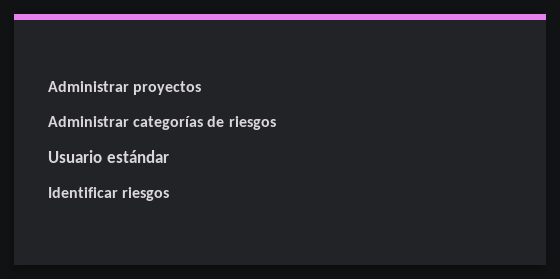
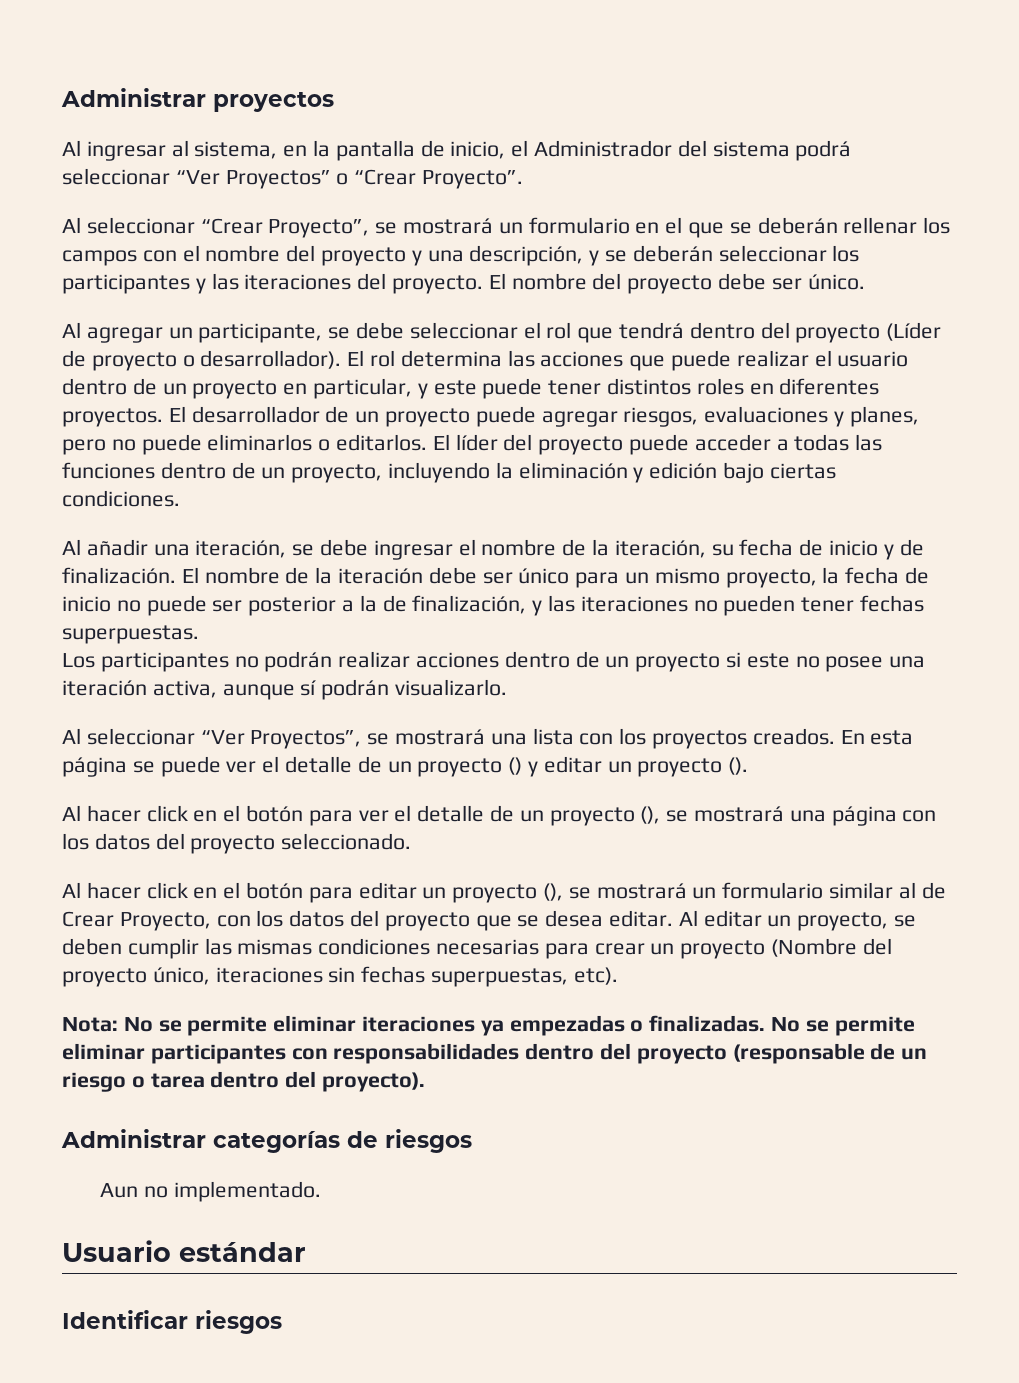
(202, 88) none -> [62,140,852,161] [62,168,524,189] [62,217,951,238] [62,245,860,266] [62,273,865,294] [62,322,942,343] [62,350,909,371] [62,378,880,399] [62,406,919,427] [62,434,883,455] [62,462,836,483] [62,490,180,507] [62,539,924,560] [62,567,930,588] [62,595,925,616] [62,625,199,644] [62,651,926,672] [62,679,508,700] [62,728,914,749] [62,756,749,777] [62,805,937,826] [62,833,412,854] [62,882,946,903] [62,910,917,931] [62,938,892,959] [62,966,618,987] [62,1015,915,1036] [62,1043,928,1064] [62,1071,426,1092] // Al ingresar al sistema, en la pantalla de inicio, el Administrador del sistema podrá seleccionar “Ver Proyectos” o “Crear Proyecto”. // Al seleccionar “Crear Proyecto”, se mostrará un formulario en el que se deberán rellenar los campos con el nombre del proyecto y una descripción, y se deberán seleccionar los participantes y las iteraciones del proyecto. El nombre del proyecto debe ser único. // Al agregar un participante, se debe seleccionar el rol que tendrá dentro del proyecto (Líder de proyecto o desarrollador). El rol determina las acciones que puede realizar el usuario dentro de un proyecto en particular, y este puede tener distintos roles en diferentes proyectos. El desarrollador de un proyecto puede agregar riesgos, evaluaciones y planes, pero no puede eliminarlos o editarlos. El líder del proyecto puede acceder a todas las funciones dentro de un proyecto, incluyendo la eliminación y edición bajo ciertas condiciones. // Al añadir una iteración, se debe ingresar el nombre de la iteración, su fecha de inicio y de finalización. El nombre de la iteración debe ser único para un mismo proyecto, la fecha de inicio no puede ser posterior a la de finalización, y las iteraciones no pueden tener fechas superpuestas. // Los participantes no podrán realizar acciones dentro de un proyecto si este no posee una iteración activa, aunque sí podrán visualizarlo. // Al seleccionar “Ver Proyectos”, se mostrará una lista con los proyectos creados. En esta página se puede ver el detalle de un proyecto () y editar un proyecto (). // Al hacer click en el botón para ver el detalle de un proyecto (), se mostrará una página con los datos del proyecto seleccionado. // Al hacer click en el botón para editar un proyecto (), se mostrará un formulario similar al de Crear Proyecto, con los datos del proyecto que se desea editar. Al editar un proyecto, se deben cumplir las mismas condiciones necesarias para crear un proyecto (Nombre del proyecto único, iteraciones sin fechas superpuestas, etc). // Nota: No se permite eliminar iteraciones ya empezadas o finalizadas. No se permite eliminar participantes con responsabilidades dentro del proyecto (responsable de un riesgo o tarea dentro del proyecto).
(276, 123) none -> [100,1181,321,1202] // Aun no implementado.

